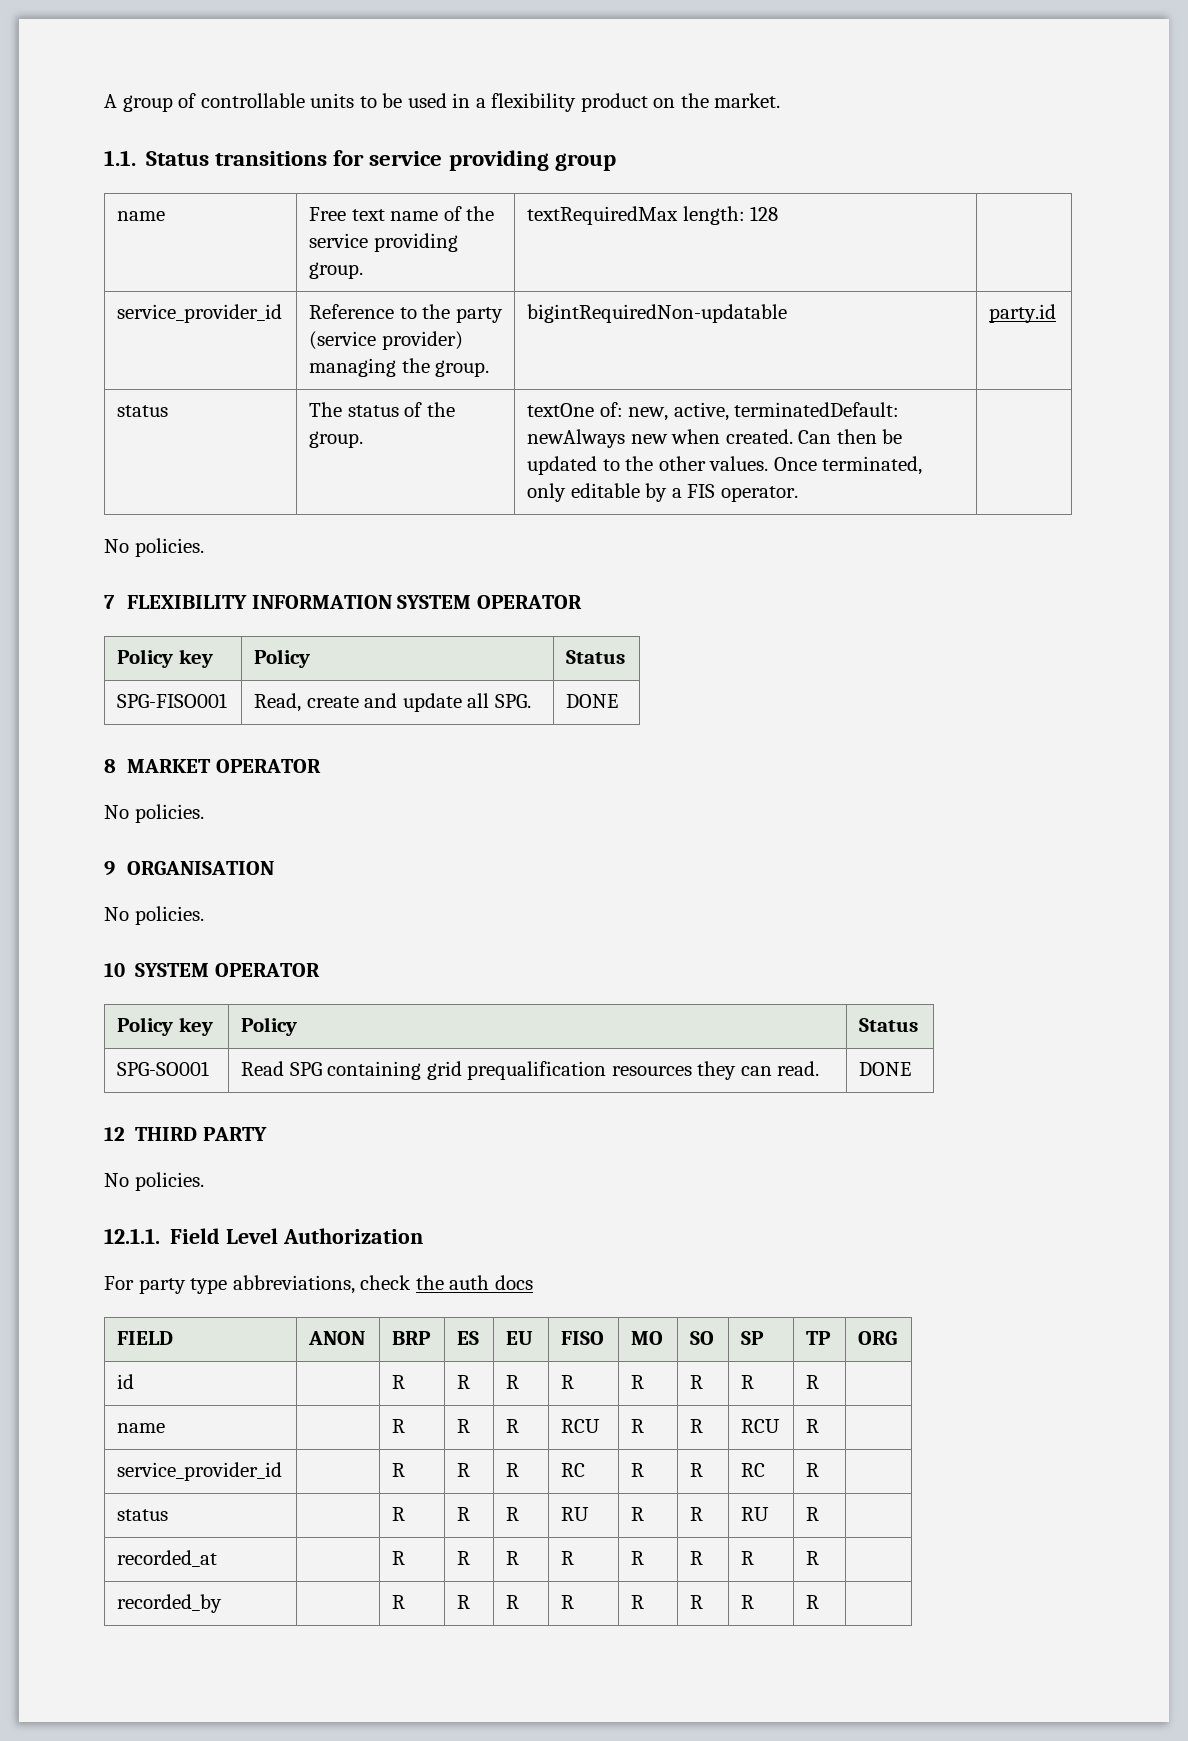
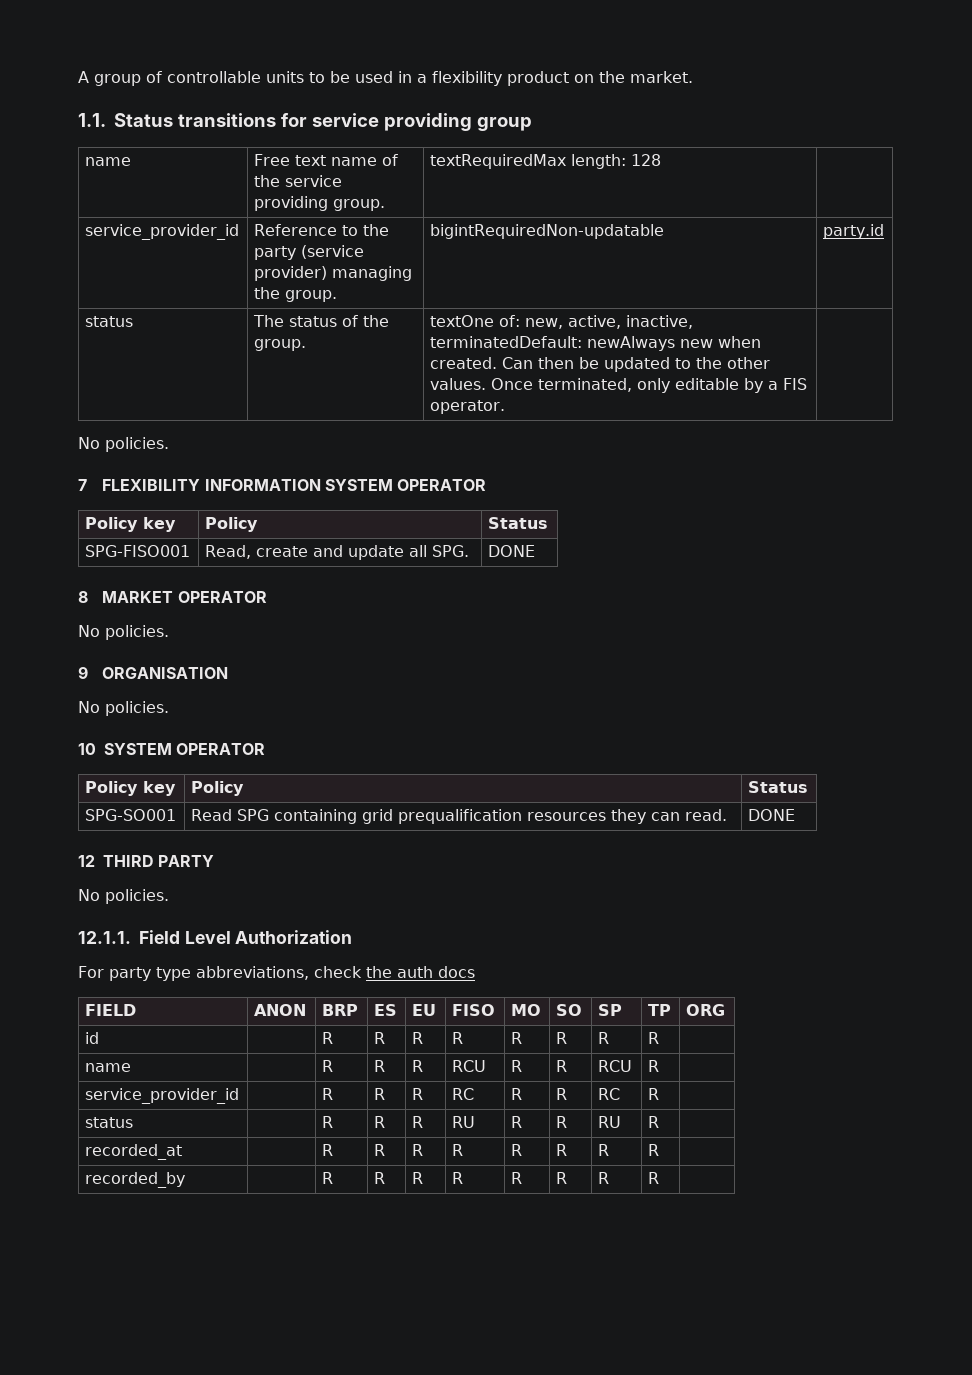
(729, 411) none -> [626,315,694,329] inactive,

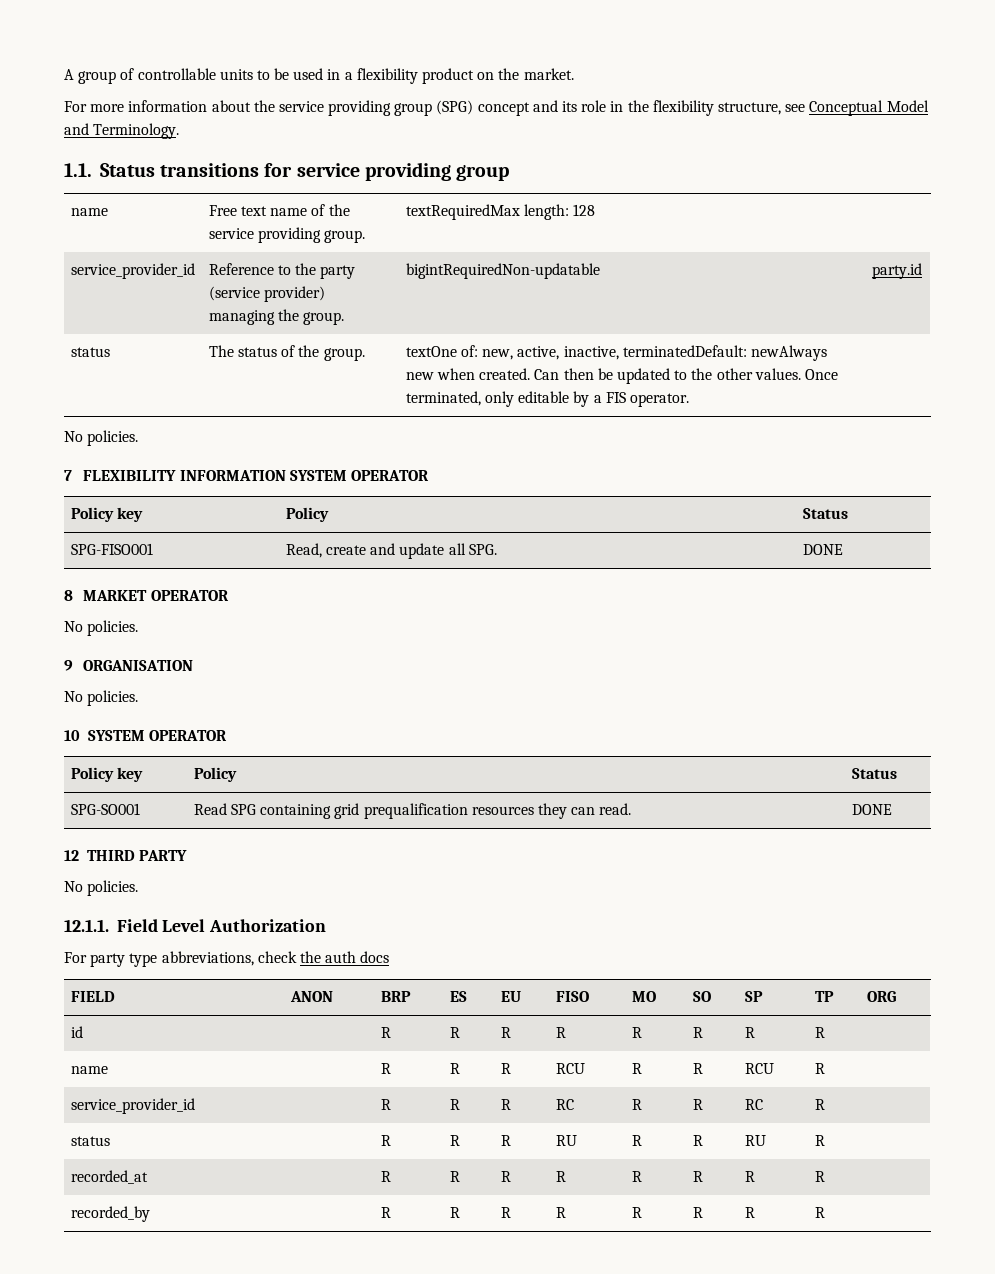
(693, 77) none -> [64,100,929,116] [64,123,180,139] // For more information about the service providing group (SPG) concept and its role in the flexibility structure, see Conceptual Model and Terminology.

